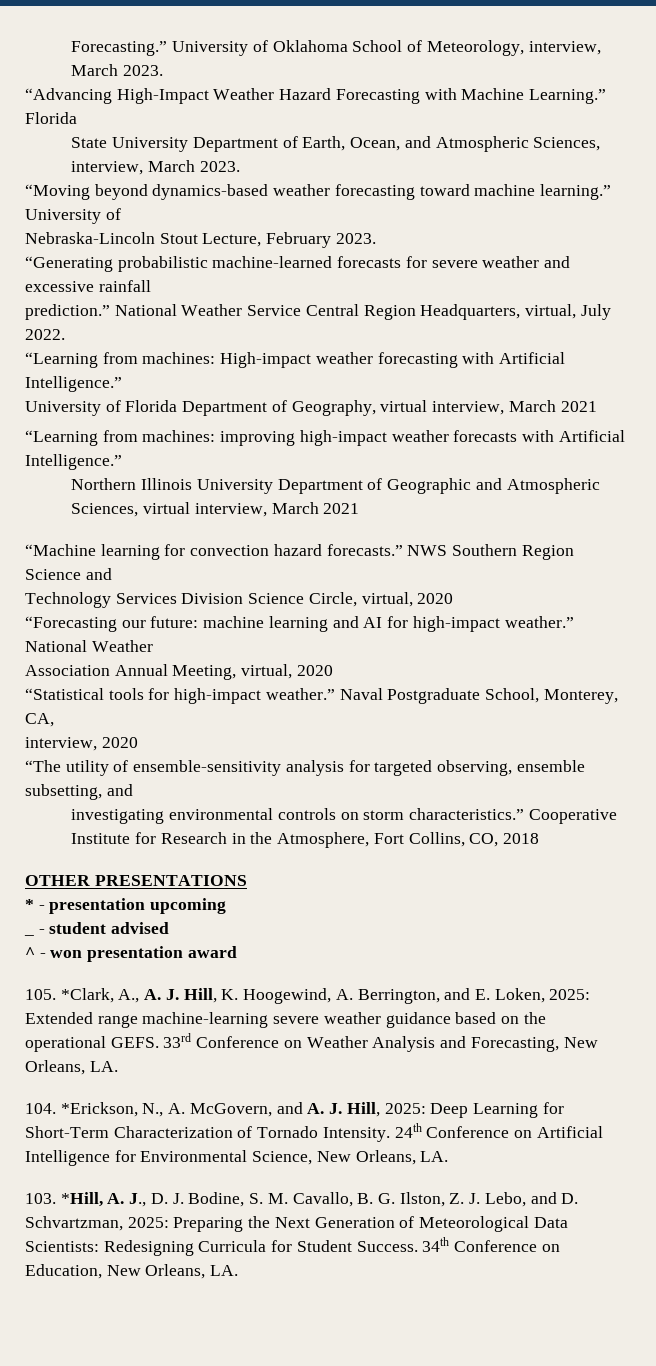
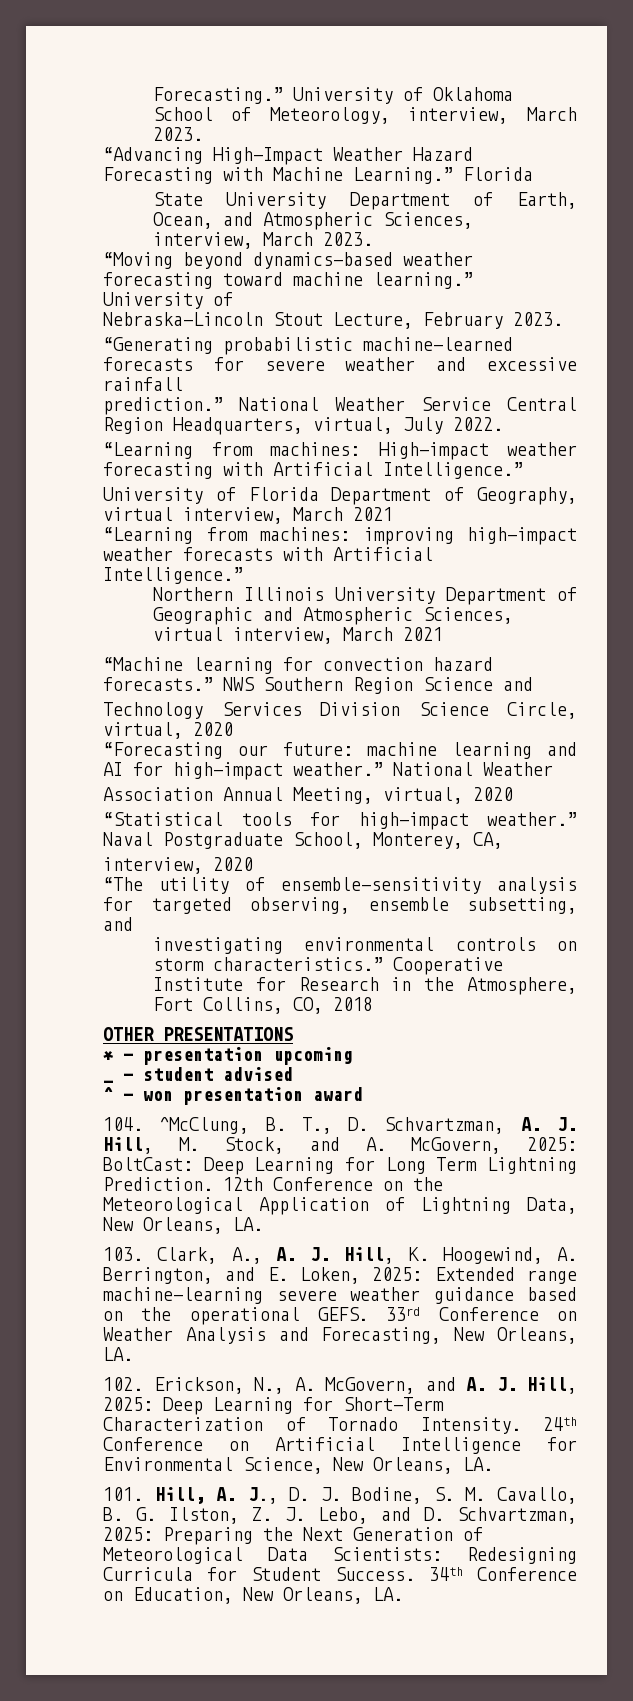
[25,988,114,1003] 105. *Clark, -> [103,1117,577,1134] [103,1137,577,1154] [103,1157,577,1175] [103,1177,443,1191] [103,1197,577,1215] [103,1217,263,1234] [103,1247,218,1264] 104. ^McClung, B. T., D. Schvartzman, A. J. Hill, M. Stock, and A. McGovern, 2025: BoltCast: Deep Learning for Long Term Lightning Prediction. 12th Conference on the Meteorological Application of Lightning Data, New Orleans, LA. // 103. Clark,
[25,1102,138,1117] 104. *Erickson, -> [103,1377,244,1394] 102. Erickson,
[25,1192,103,1207] 103. *Hill, -> [103,1487,205,1504] 101. Hill,

